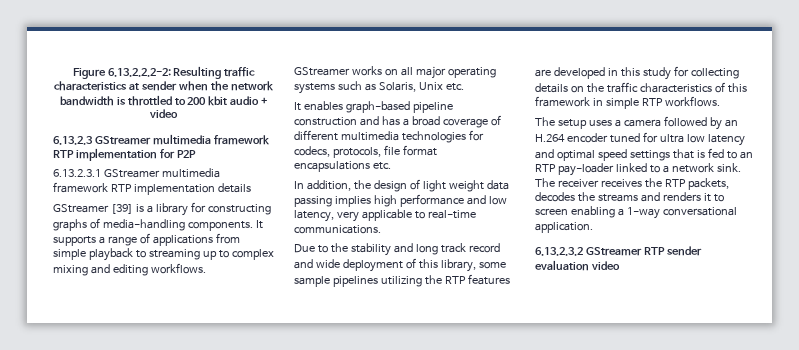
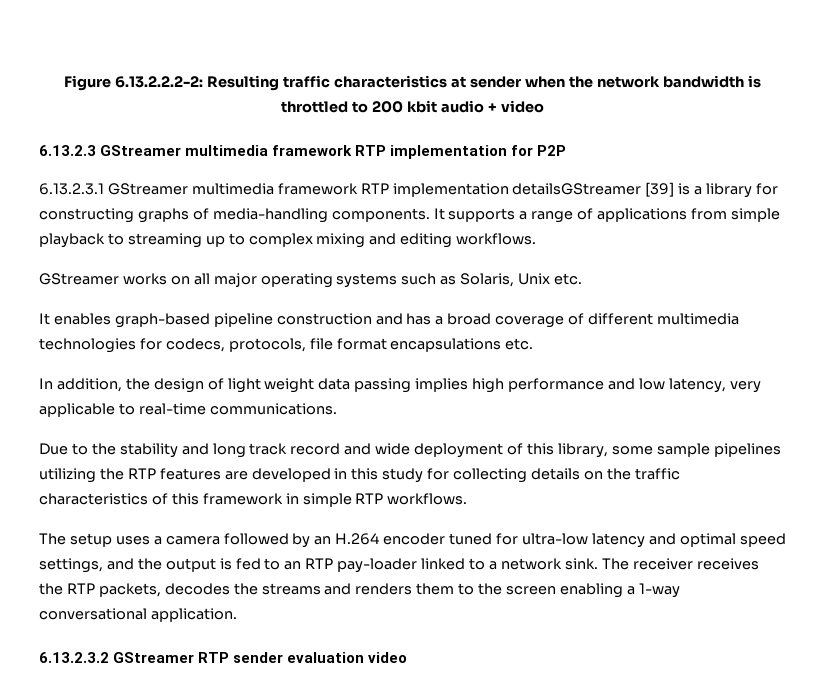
[217,183,251,193] [53,204,109,213] details // GStreamer -> [512,183,642,195] detailsGStreamer
[659,134,705,143] ultra low -> [521,533,588,545] ultra-low
[629,149,694,161] settings that -> [39,558,216,573] settings, and the output
[703,193,724,202] it to -> [416,583,503,595] them to the

